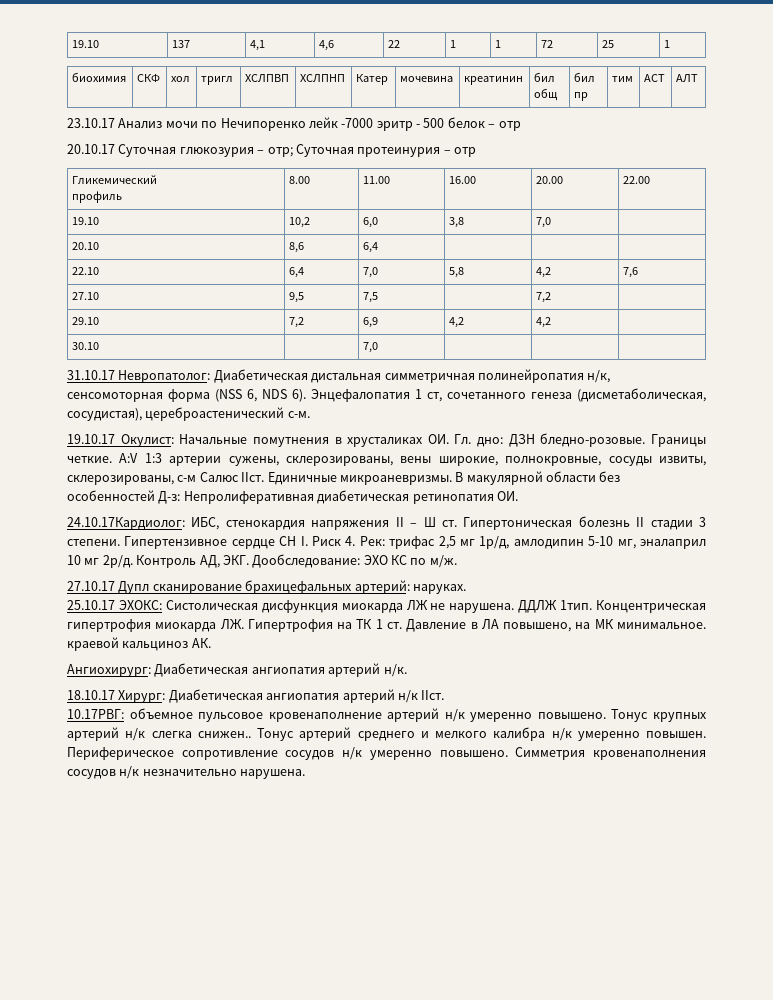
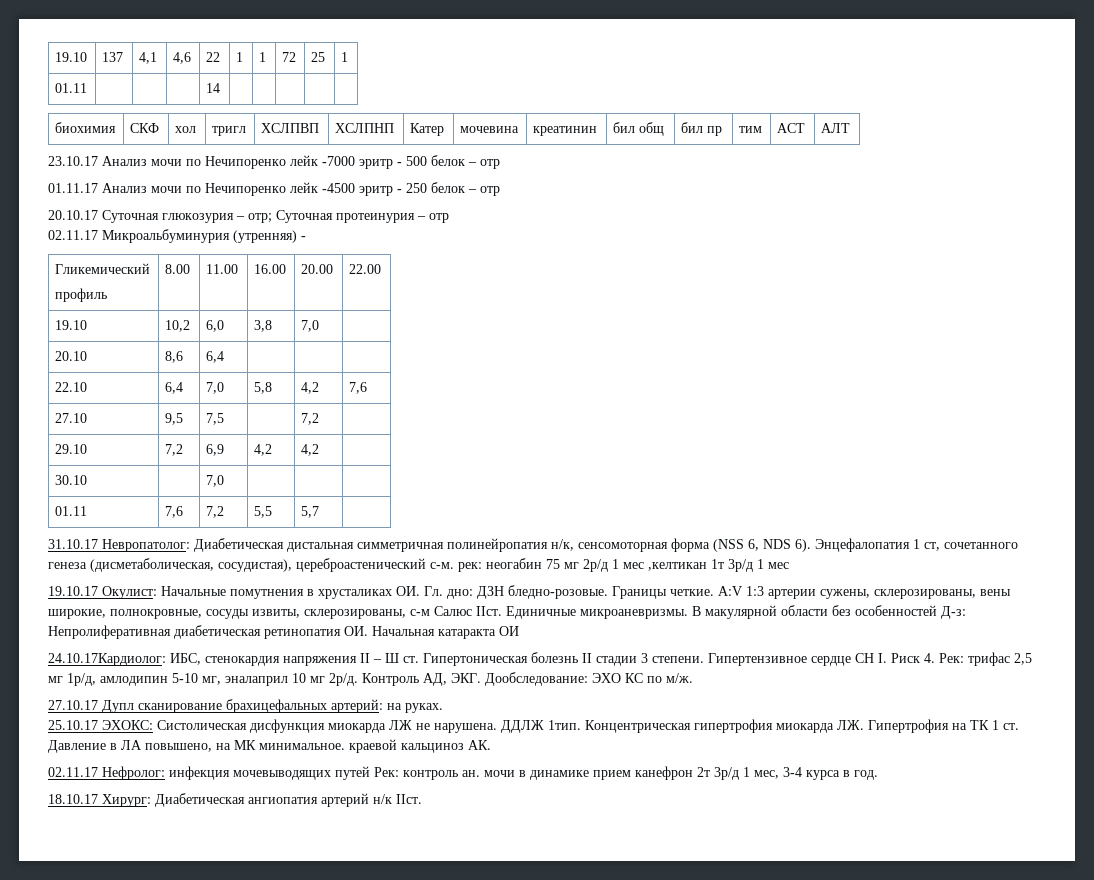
(671, 44) none -> [55,83,88,93] [206,83,221,93] // 01.11 | | | | 14 | | | | |
(521, 126) none -> [48,182,500,196] // 01.11.17 Анализ мочи по Нечипоренко лейк -4500 эритр - 250 белок – отр
(476, 152) none -> [48,229,306,243] // 02.11.17 Микроальбуминурия (утренняя) -
(379, 347) none -> [55,506,88,516] [165,506,184,518] [206,506,225,518] [254,506,273,518] [301,506,320,518] // 01.11 | 7,6 | 7,2 | 5,5 | 5,7 |
(310, 414) none -> [458,558,789,572] рек: неогабин 75 мг 2р/д 1 мес ,келтикан 1т 3р/д 1 мес
(518, 496) none -> [372,626,519,639] Начальная катаракта ОИ
[412,584,466,594] наруках. -> [387,703,443,713] на руках.
[67,663,407,677] Ангиохирург: Диабетическая ангиопатия артерий н/к. -> [48,766,878,780] 02.11.17 Нефролог: инфекция мочевыводящих путей Рек: контроль ан. мочи в динамике прием канефрон 2т 3р/д 1 мес, 3-4 курса в год.
[67,708,707,722] [67,727,706,741] [67,747,706,760] [67,766,306,779] // 10.17РВГ: объемное пульсовое кровенаполнение артерий н/к умеренно повышено. Тонус крупных артерий н/к слегка снижен.. Тонус артерий среднего и мелкого калибра н/к умеренно повышен. Периферическое сопротивление сосудов н/к умеренно повышено. Симметрия кровенаполнения сосудов н/к незначительно нарушена. -> (422, 799) none

